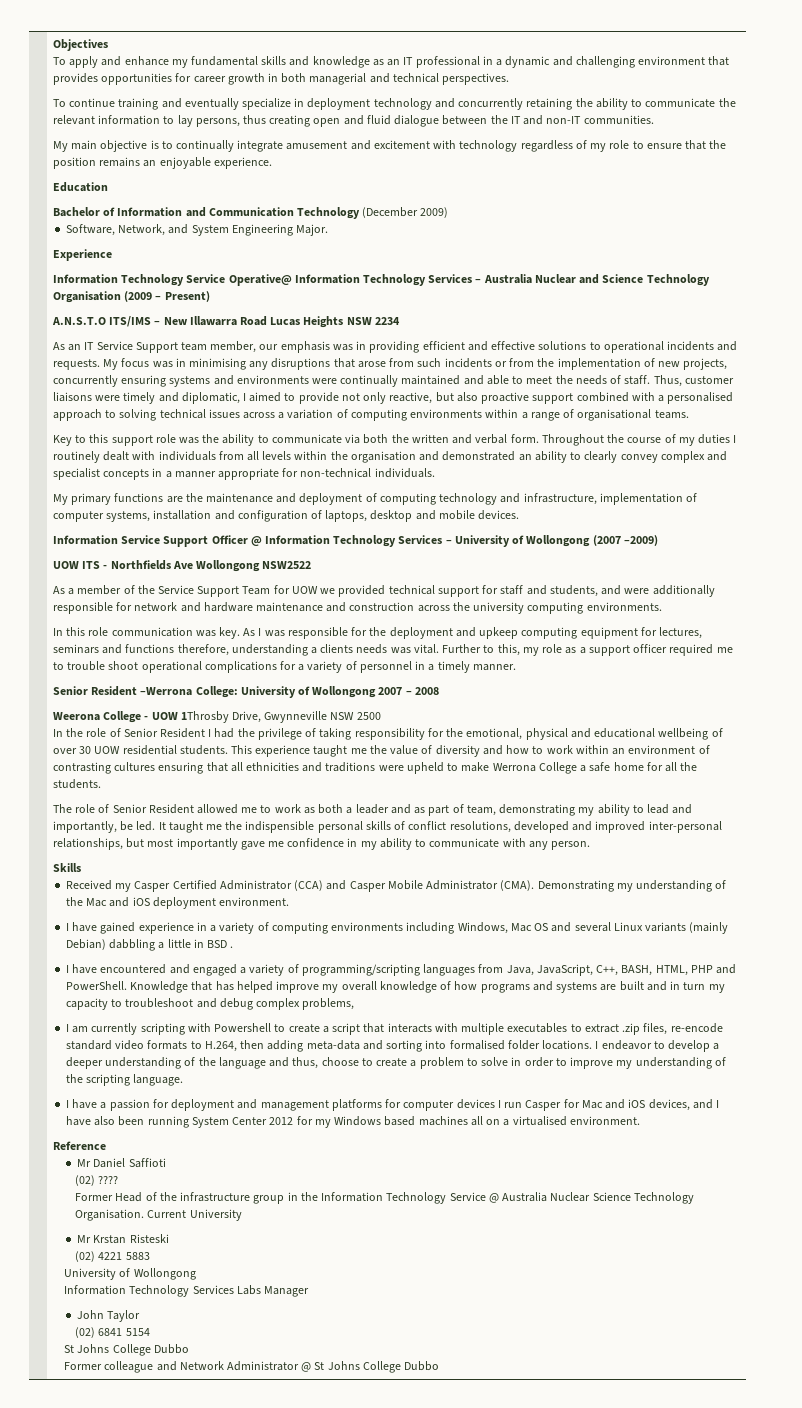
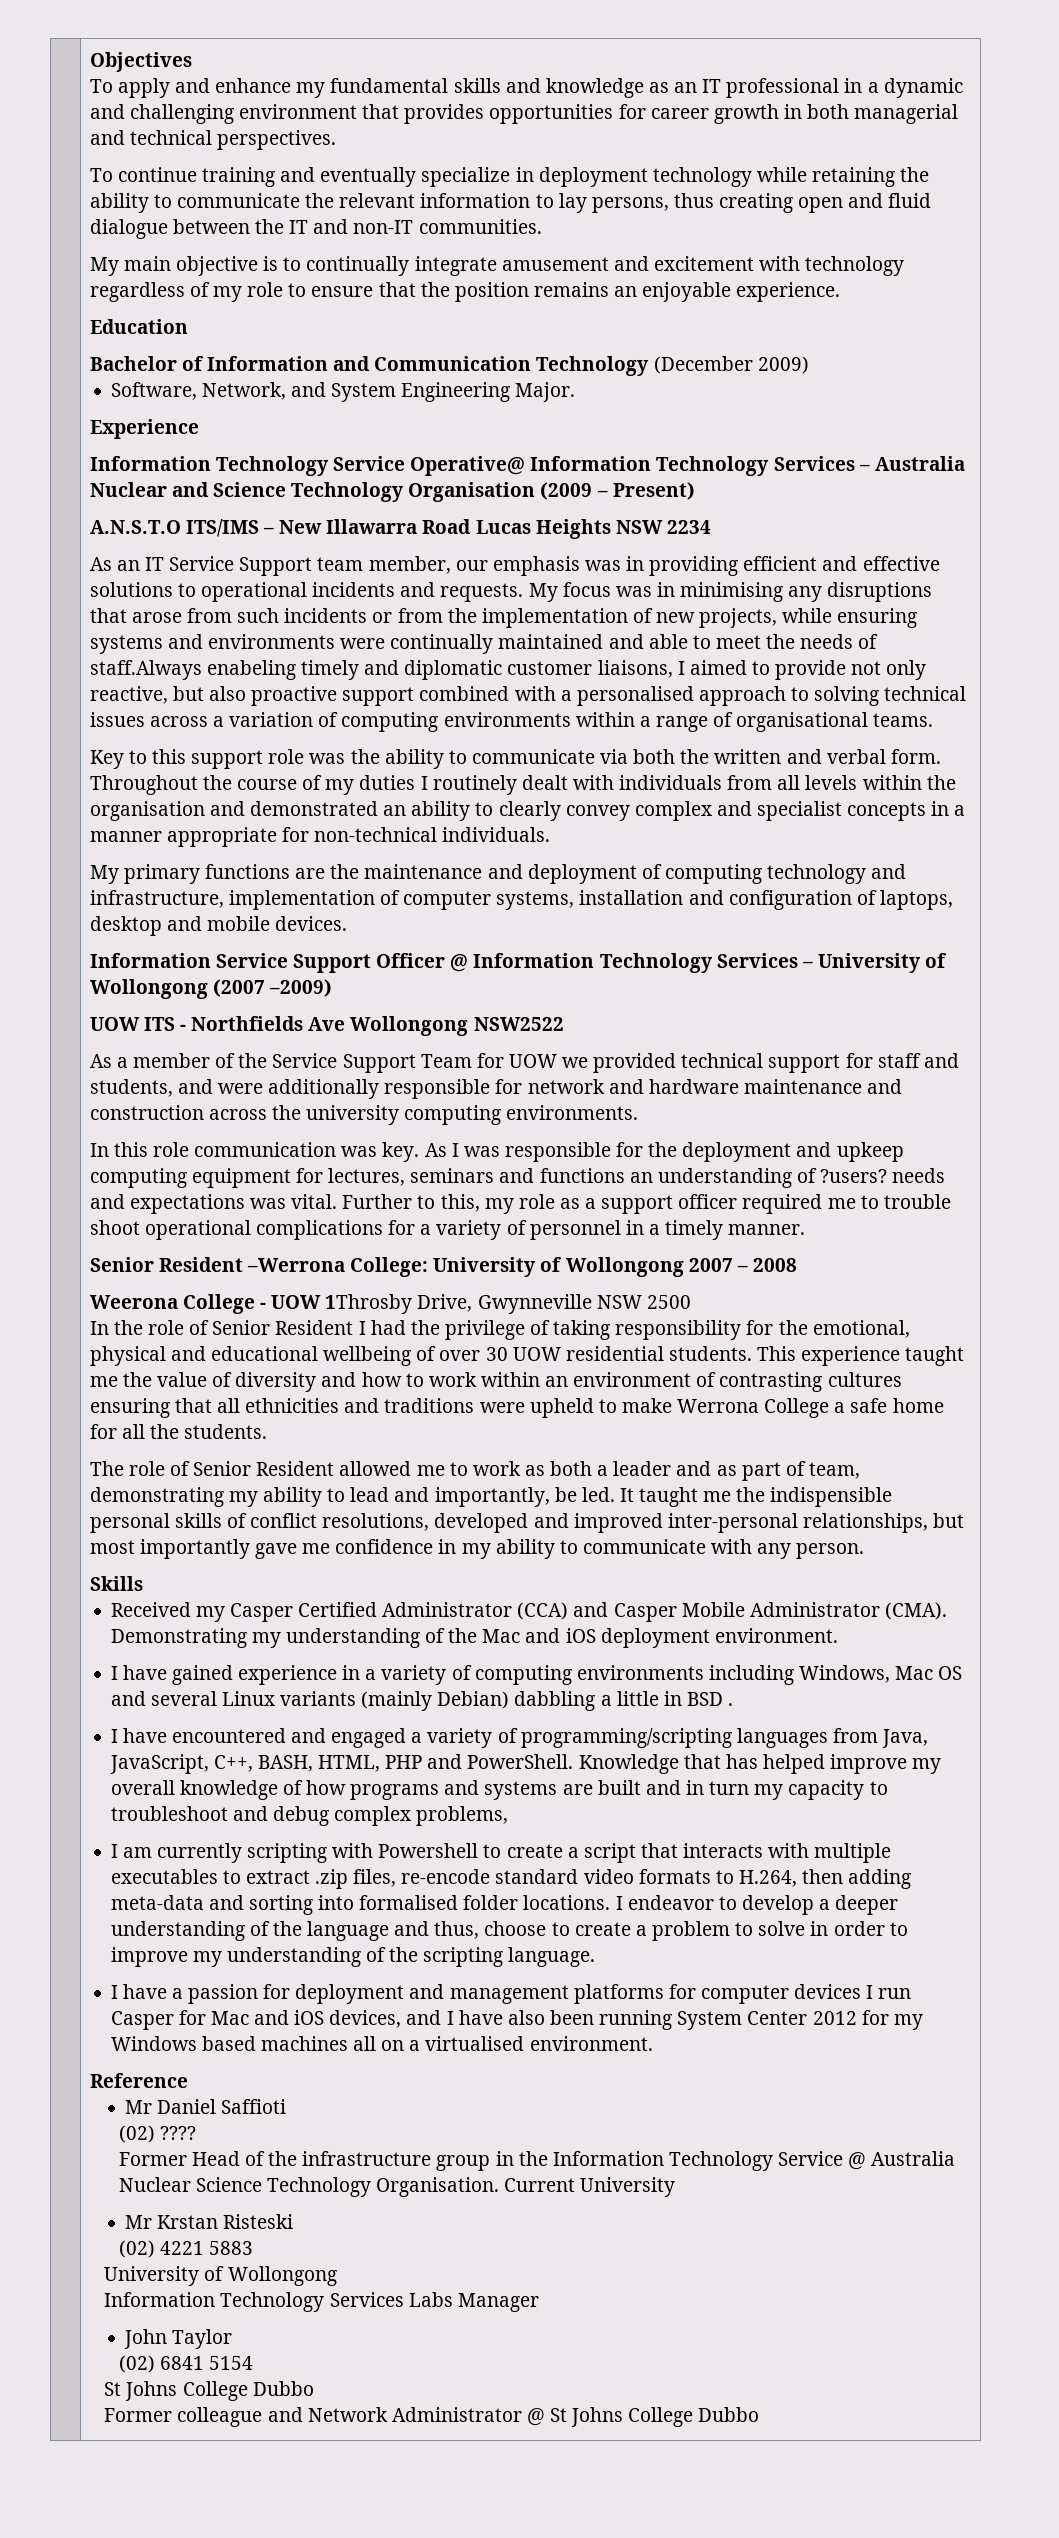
[434,98,524,110] and concurrently -> [756,167,807,182] while
[52,375,118,387] concurrently -> [782,608,833,623] while
[624,375,734,387] [52,392,240,404] staff. Thus, customer liaisons were timely and diplomatic, -> [89,660,673,680] staff.Always enabeling timely and diplomatic customer liaisons,
[177,644,388,656] therefore, understanding a clients needs -> [629,1168,946,1188] [89,1194,245,1214] an understanding of ?users? needs and expectations

